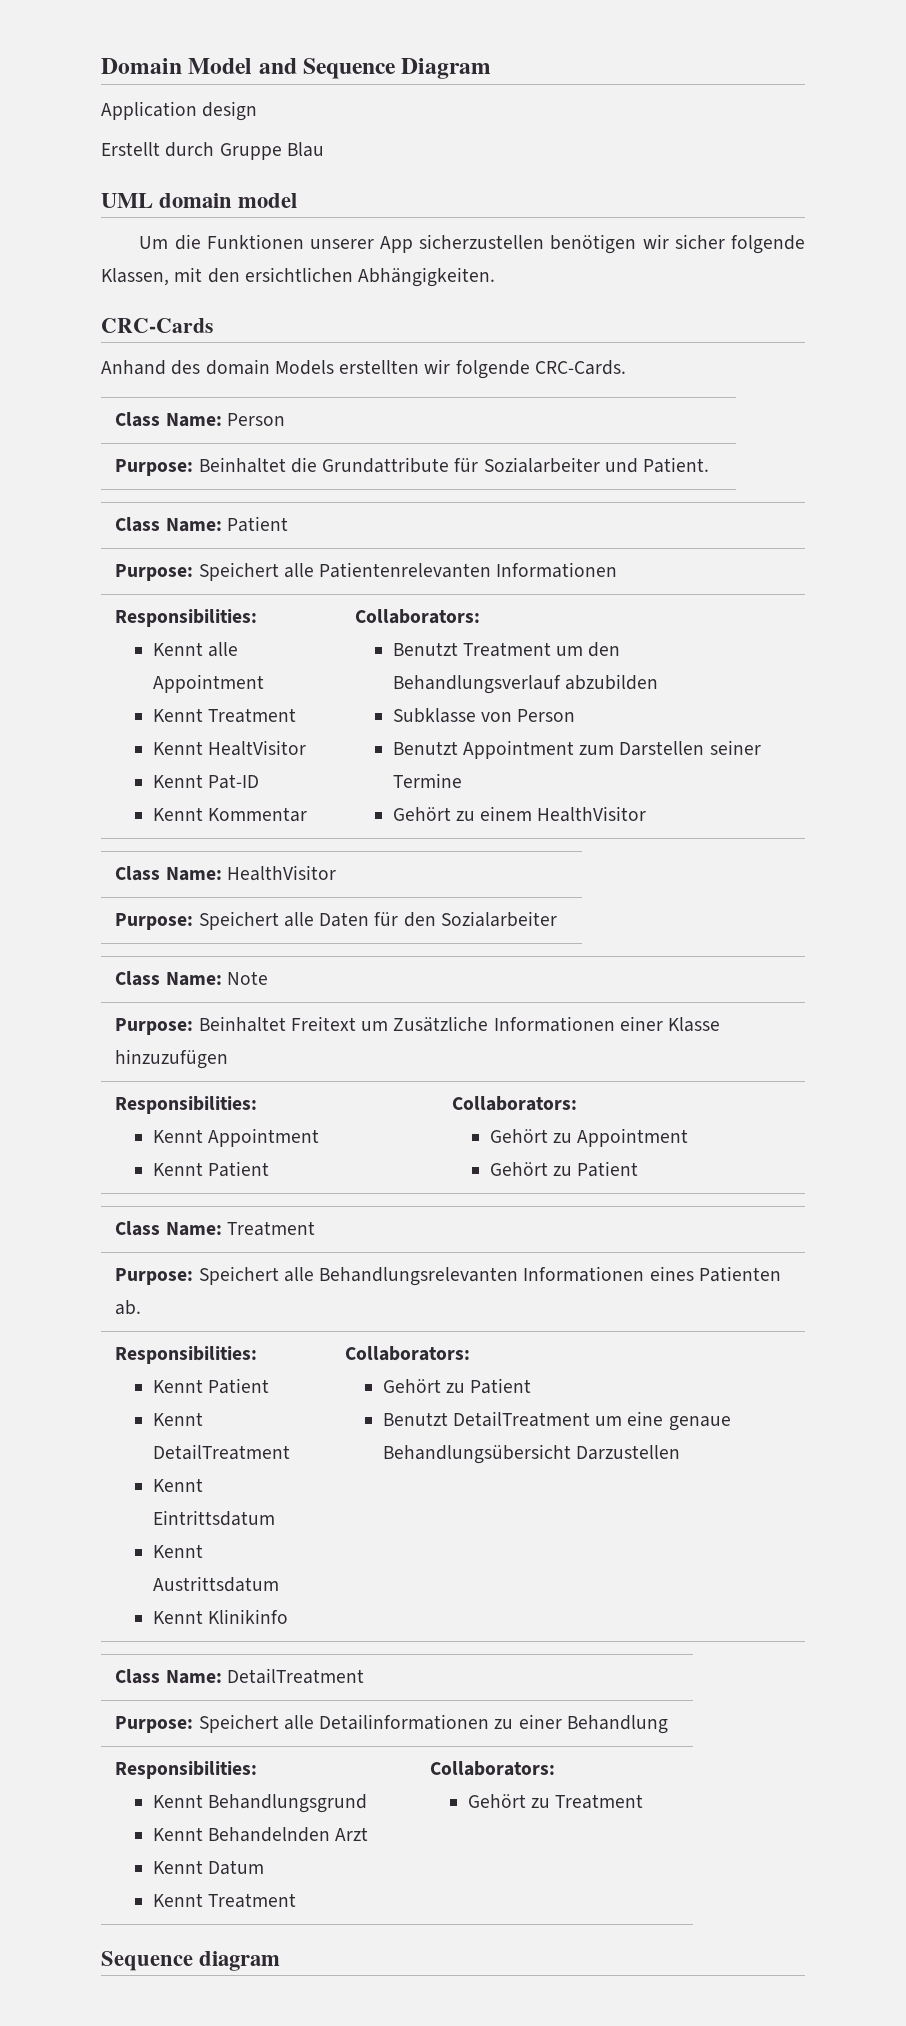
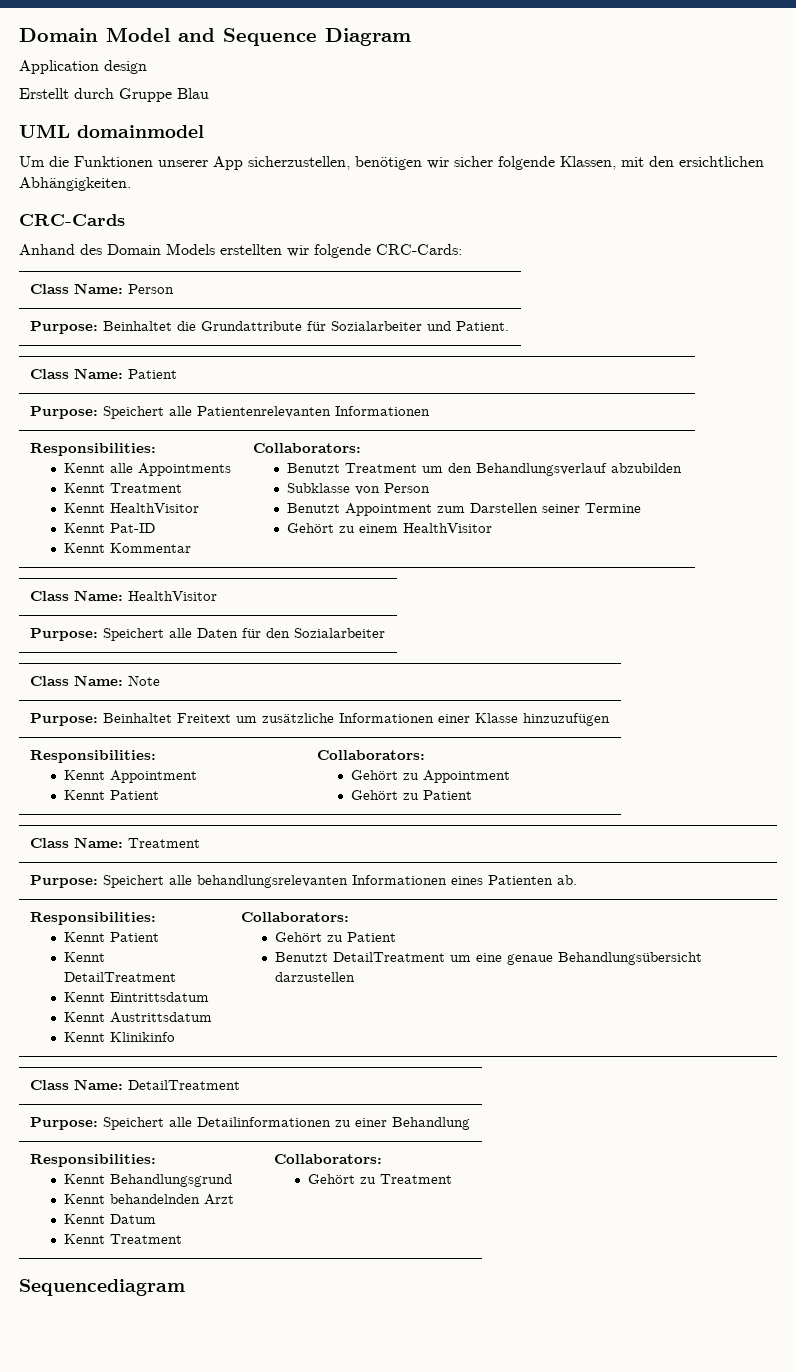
[159,193,298,208] domain model -> [77,125,204,138] domainmodel
[419,234,545,249] sicherzustellen -> [248,156,350,170] sicherzustellen,
[205,359,270,375] domain -> [107,244,161,255] Domain
[534,360,626,375] CRC-Cards. -> [376,244,462,255] CRC-Cards:
[152,674,264,693] Appointment -> [138,463,232,476] Appointments
[207,740,306,756] HealtVisitor -> [110,503,200,513] HealthVisitor
[393,1016,489,1032] Zusätzliche -> [261,713,334,723] zusätzliche
[319,1267,519,1286] Behandlungsrelevanten -> [196,875,348,888] behandlungsrelevanten
[575,1445,680,1460] Darzustellen -> [275,972,356,982] darzustellen
[207,1827,330,1842] Behandelnden -> [110,1194,201,1204] behandelnden
[101,1951,281,1971] Sequence diagram -> [19,1279,185,1296] Sequencediagram

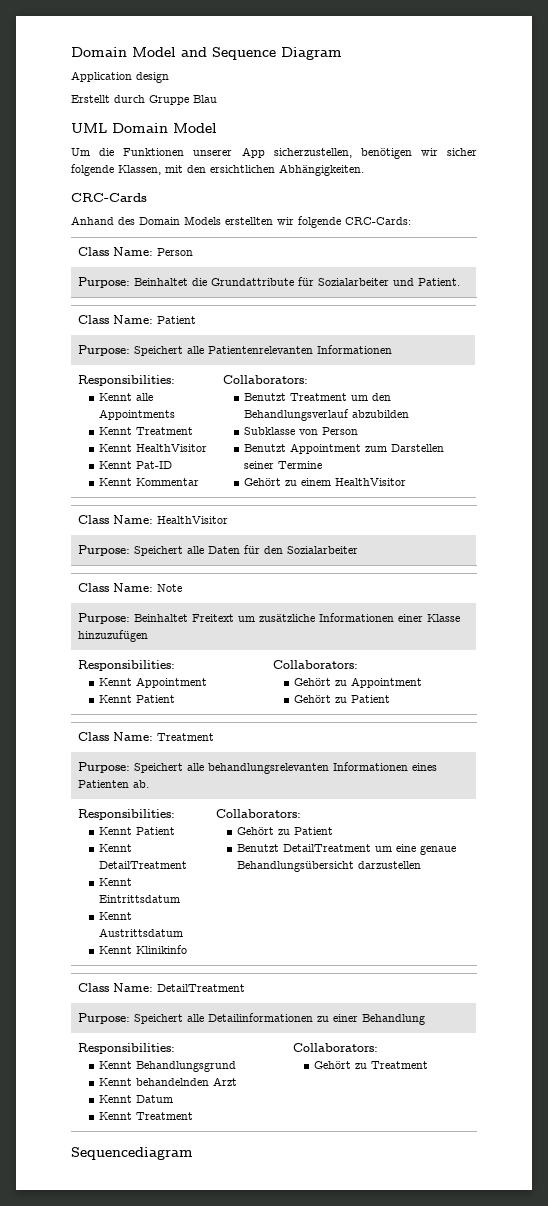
[77,125,204,138] domainmodel -> [112,123,217,133] Domain Model

